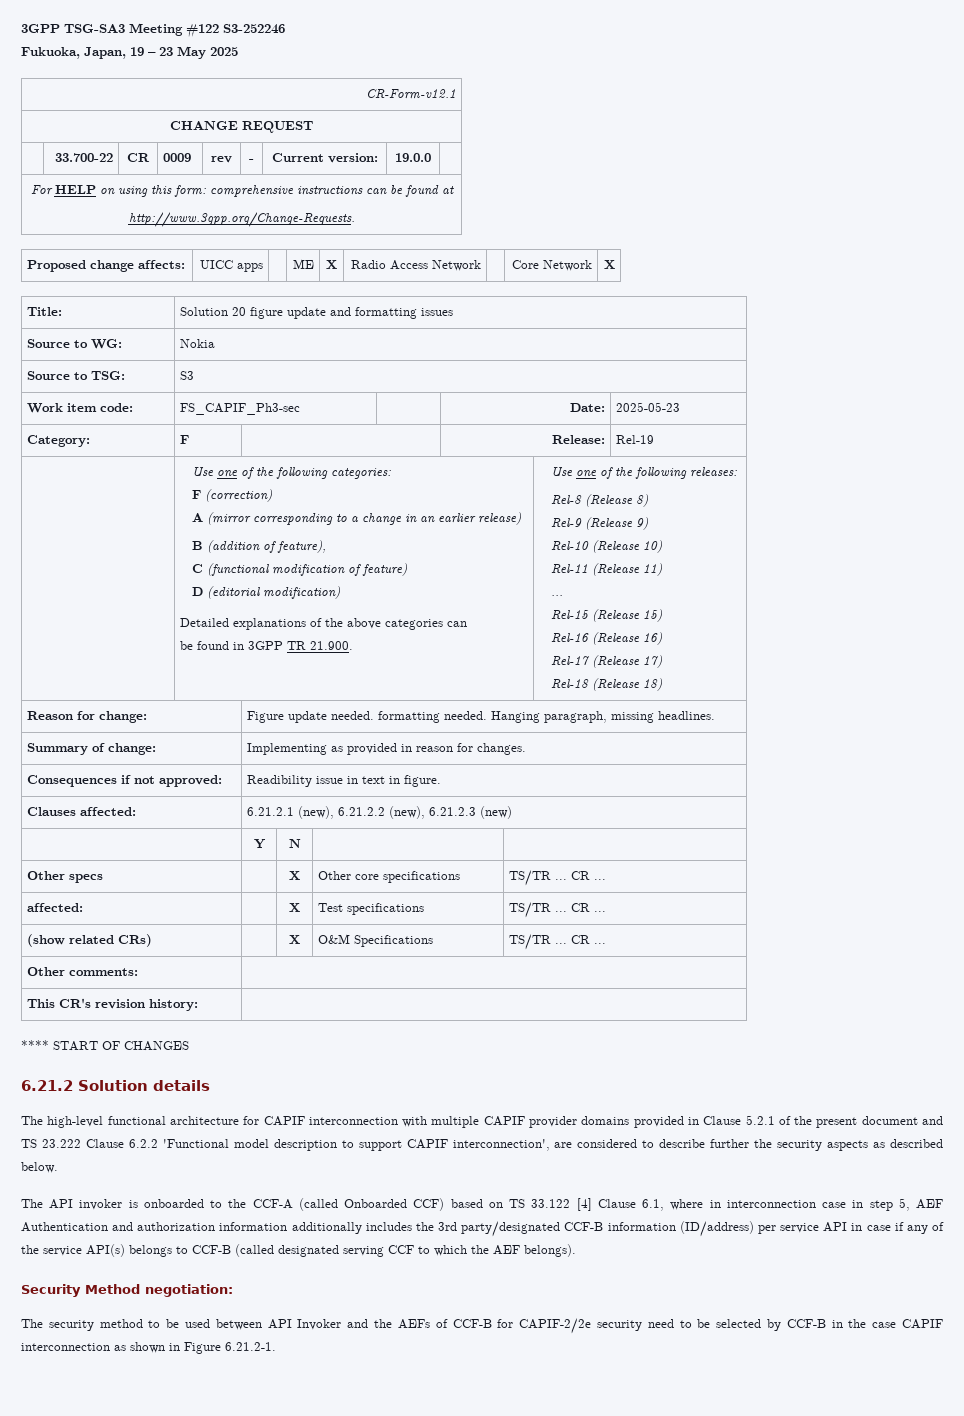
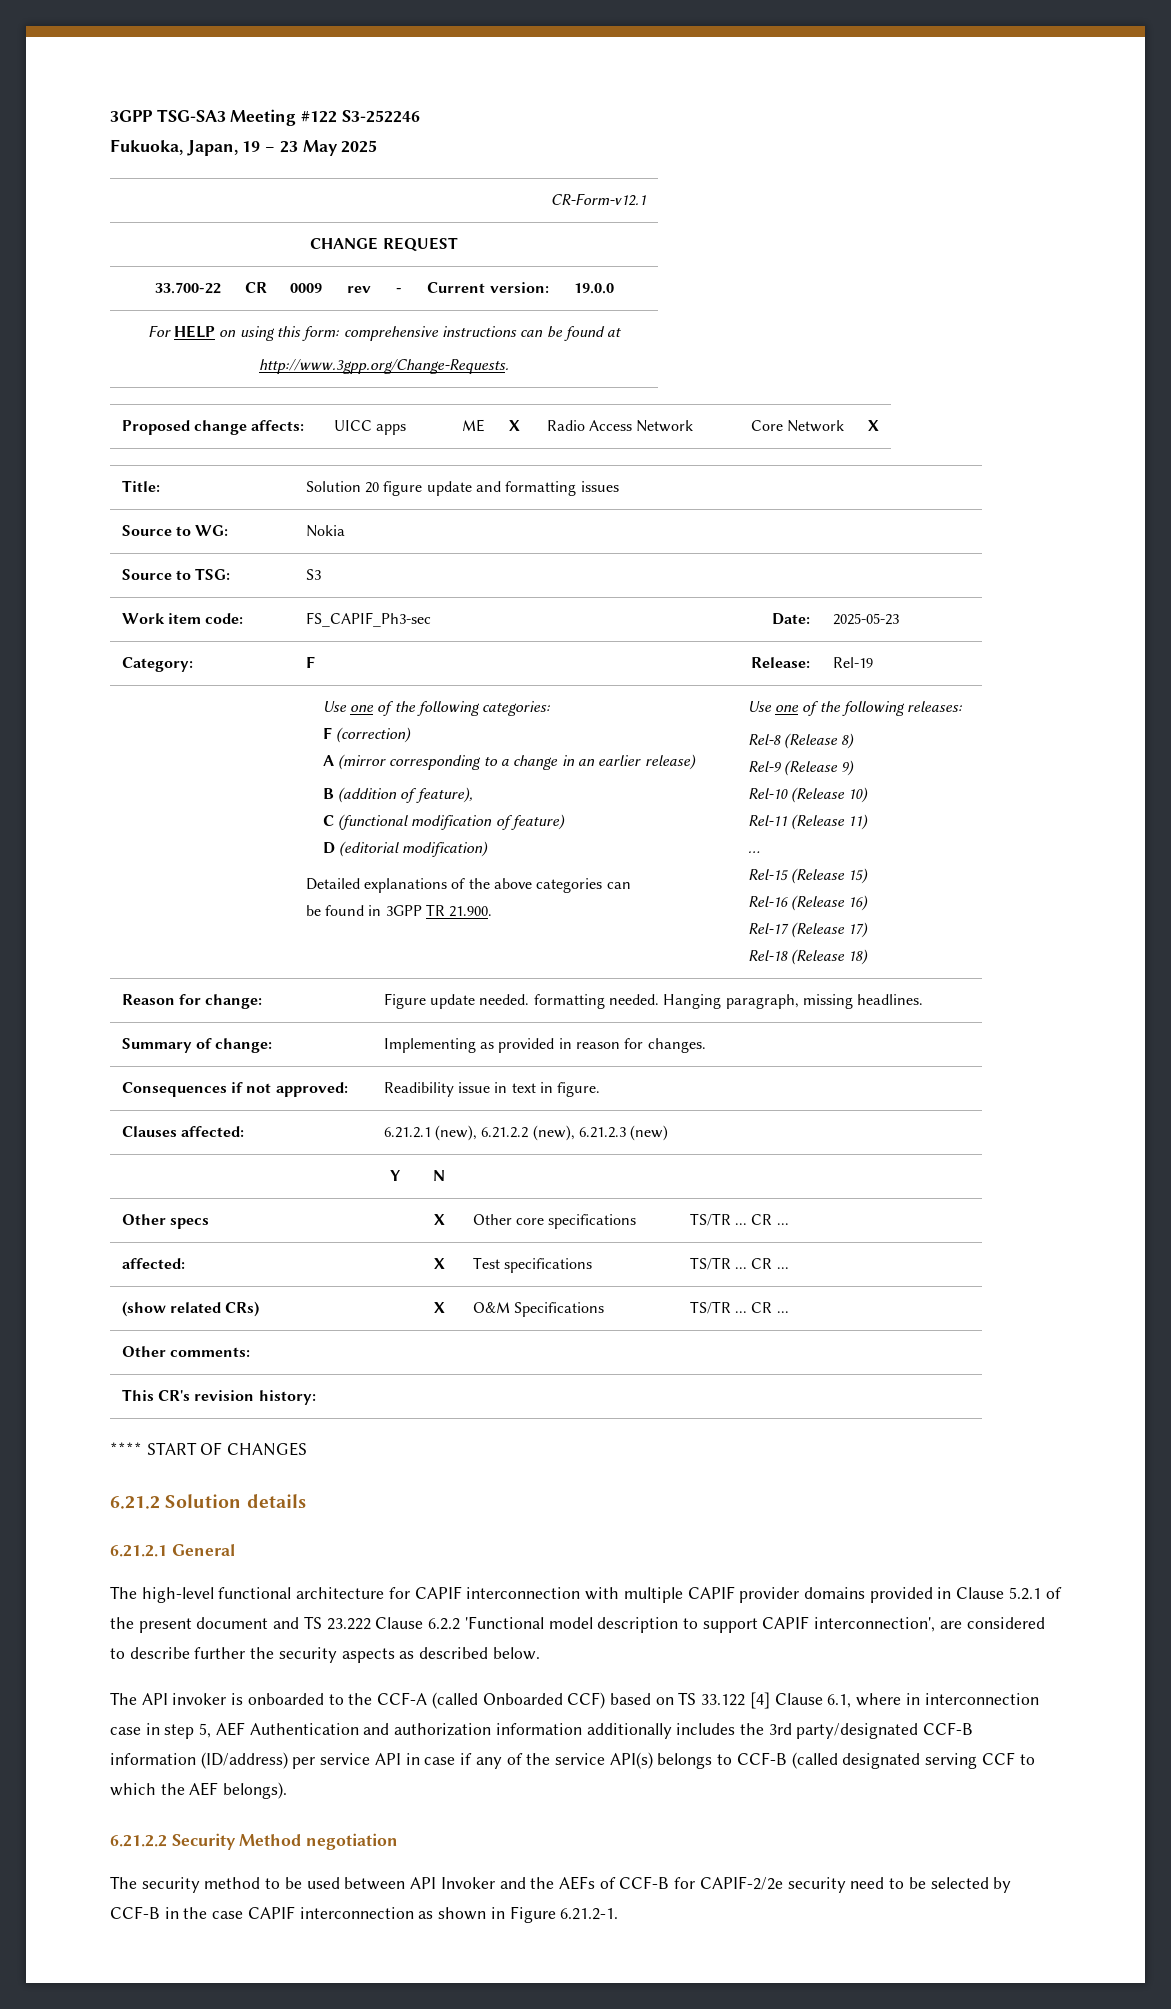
(210, 1085) none -> [110,1544,235,1557] // 6.21.2.1 General
(576, 1250) none -> [110,1835,167,1847] 6.21.2.2
[145,1284,233,1297] negotiation: -> [306,1833,399,1850] negotiation

